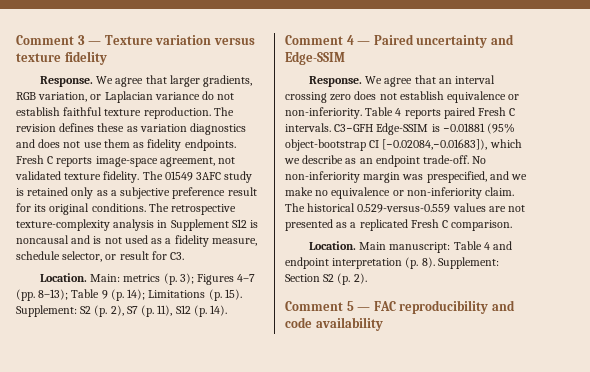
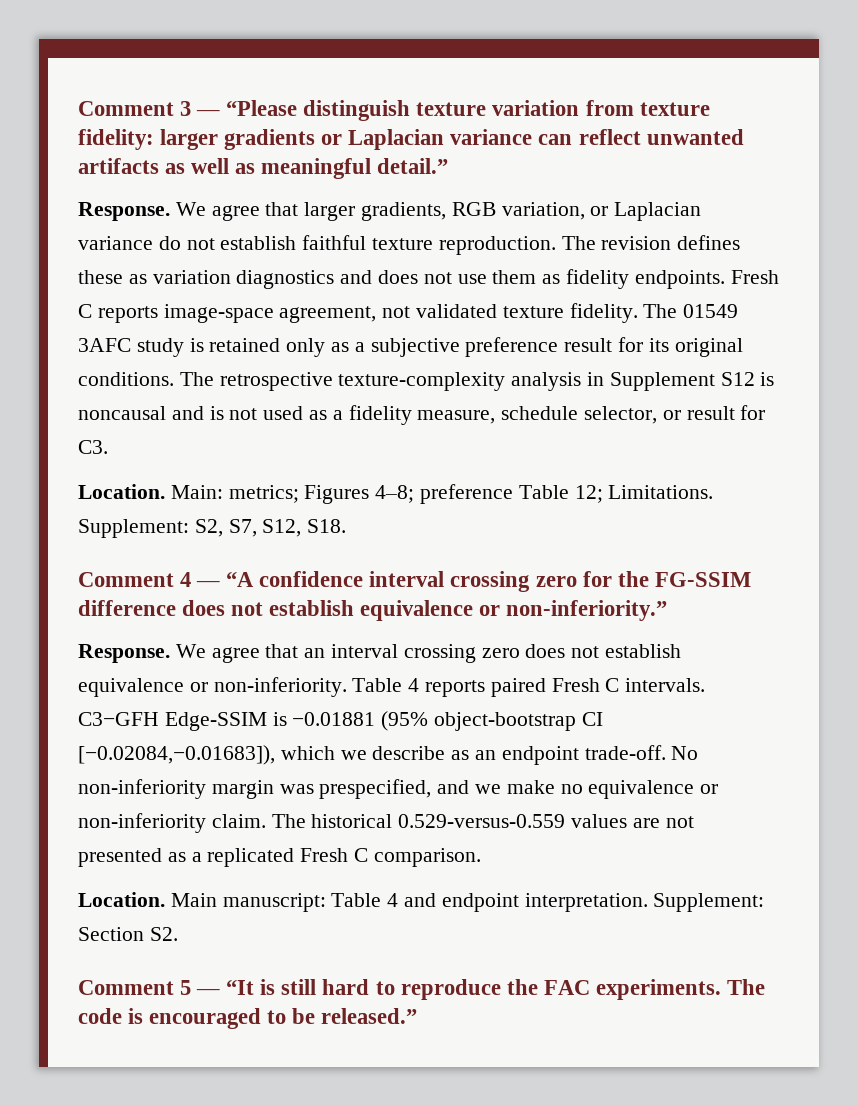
[104,35,255,45] [16,51,107,65] Texture variation versus texture fidelity -> [226,100,710,121] [78,129,744,150] [78,158,449,179] “Please distinguish texture variation from texture fidelity: larger gradients or Laplacian variance can reflect unwanted artifacts as well as meaningful detail.”
[123,273,256,285] [16,289,242,301] [16,305,228,317] [285,34,514,48] [285,51,345,65] metrics (p. 3); Figures 4–7 (pp. 8–13); Table 9 (p. 14); Limitations (p. 15). Supplement: S2 (p. 2), S7 (p. 11), S12 (p. 14). // Comment 4 — Paired uncertainty and Edge-SSIM -> [228,484,714,504] [78,519,347,538] [78,571,751,592] [78,600,668,621] metrics; Figures 4–8; preference Table 12; Limitations. Supplement: S2, S7, S12, S18. // Comment 4 — “A confidence interval crossing zero for the FG-SSIM difference does not establish equivalence or non-inferiority.”
[332,257,499,269] [285,273,367,285] [285,300,515,314] [285,317,383,331] interpretation (p. 8). Supplement: Section S2 (p. 2). // Comment 5 — FAC reproducibility and code availability -> [524,893,765,912] [78,927,178,941] [78,979,765,1000] [78,1008,418,1029] interpretation. Supplement: Section S2. // Comment 5 — “It is still hard to reproduce the FAC experiments. The code is encouraged to be released.”

